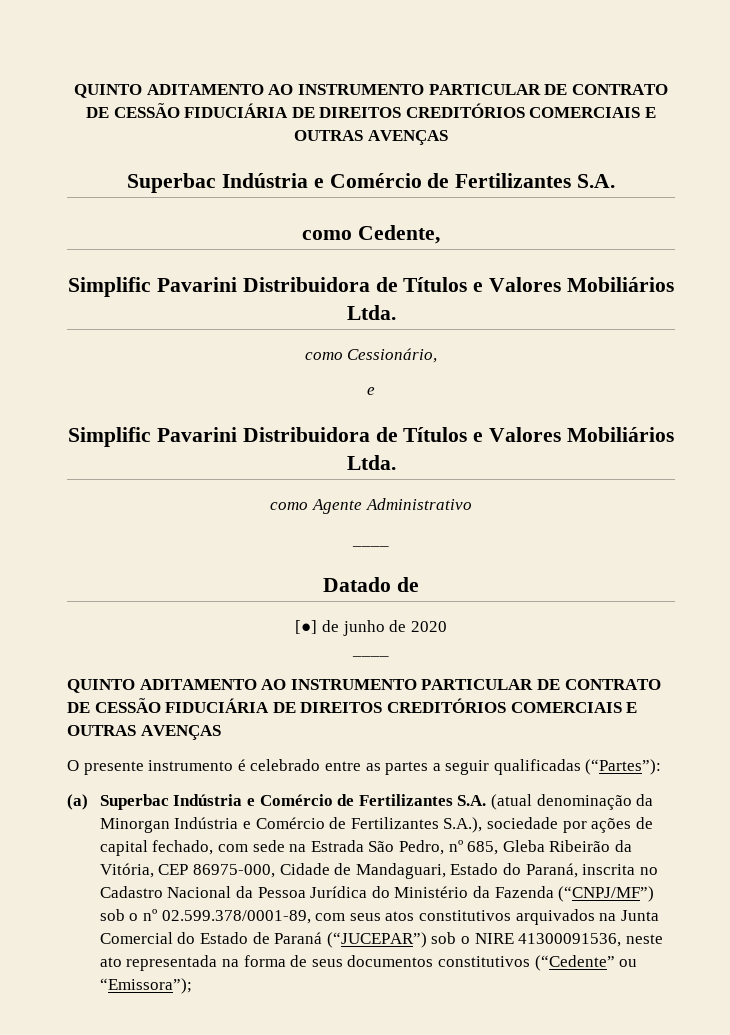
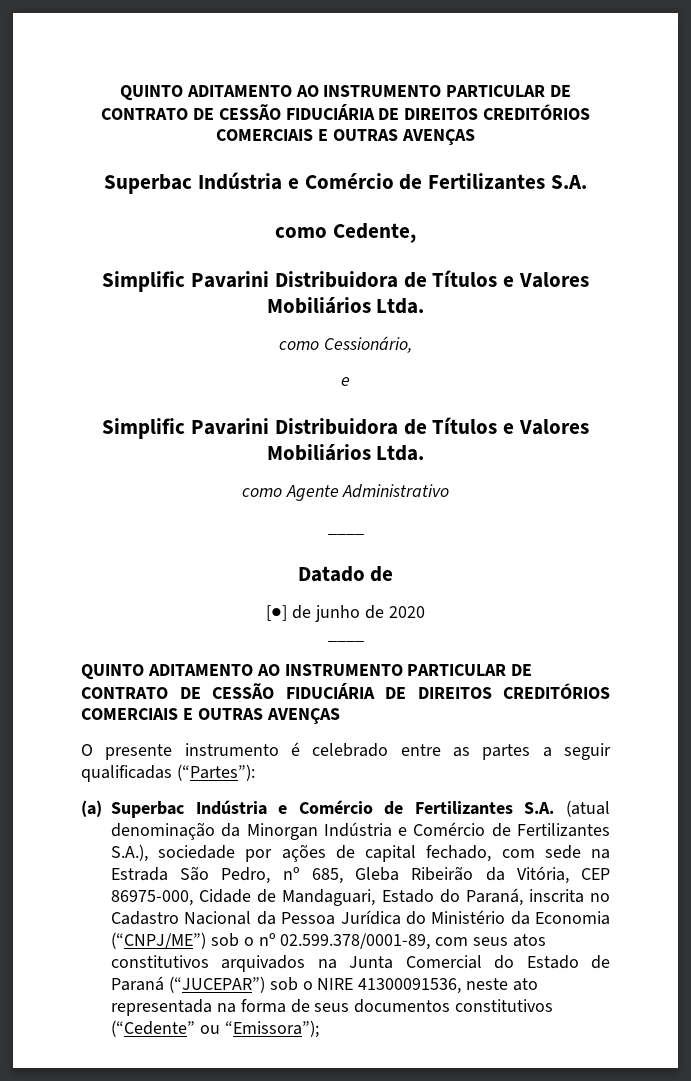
[494,886,655,902] Fazenda (“CNPJ/MF”) -> [535,911,610,925] [111,932,206,949] Economia (“CNPJ/ME”)

